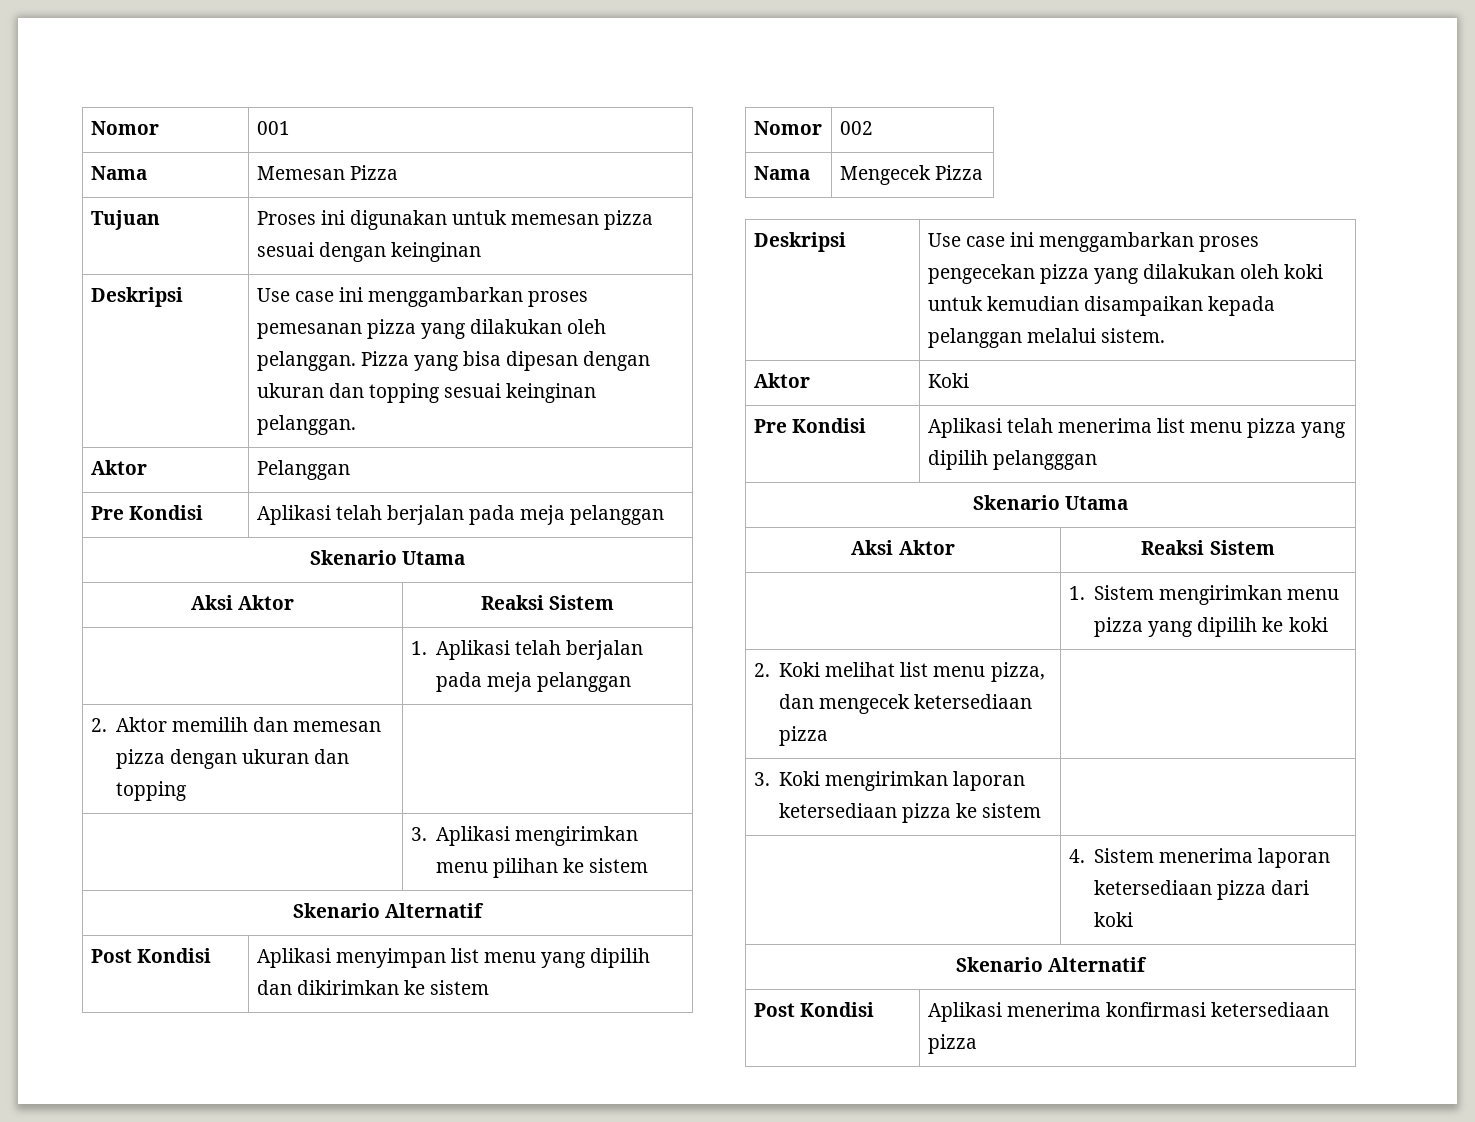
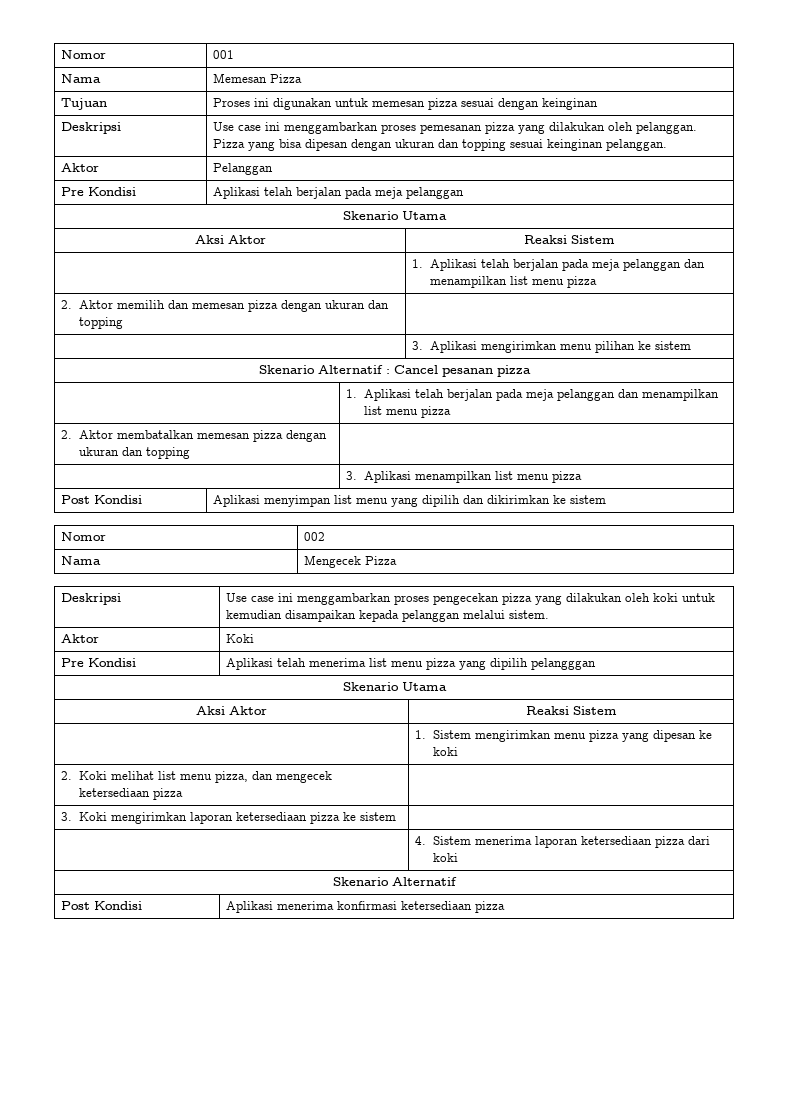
(632, 682) none -> [683,259,705,268] [429,276,597,288] dan menampilkan list menu pizza
(485, 910) none -> [385,365,531,377] [345,389,719,401] [363,406,451,418] [60,430,327,442] [78,447,190,459] [345,471,582,483] : Cancel pesanan pizza // | 1. Aplikasi telah berjalan pada meja pelanggan dan menampilkan list menu pizza // 2. Aktor membatalkan memesan pizza dengan ukuran dan topping | // | 3. Aplikasi menampilkan list menu pizza
[1197,617,1258,637] dipilih -> [652,730,696,742] dipesan

